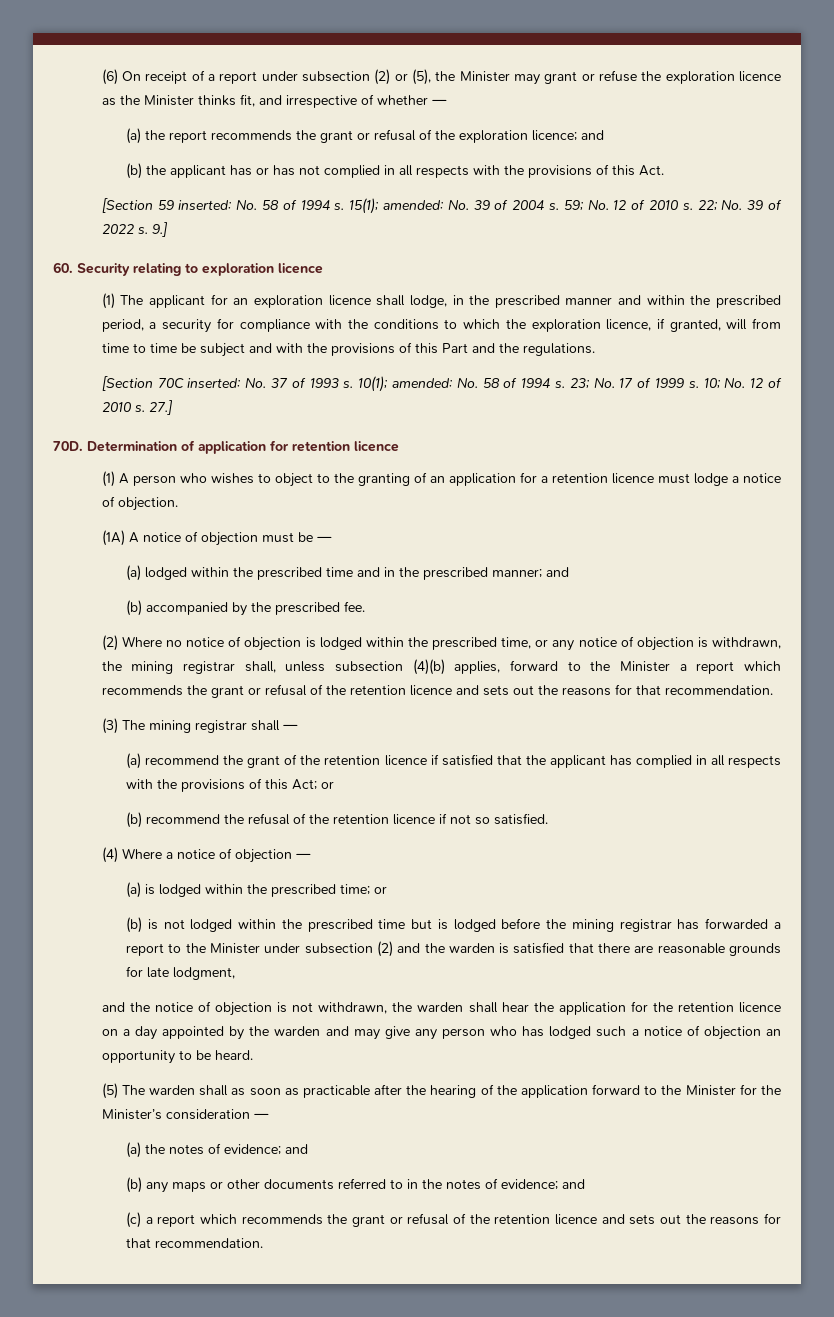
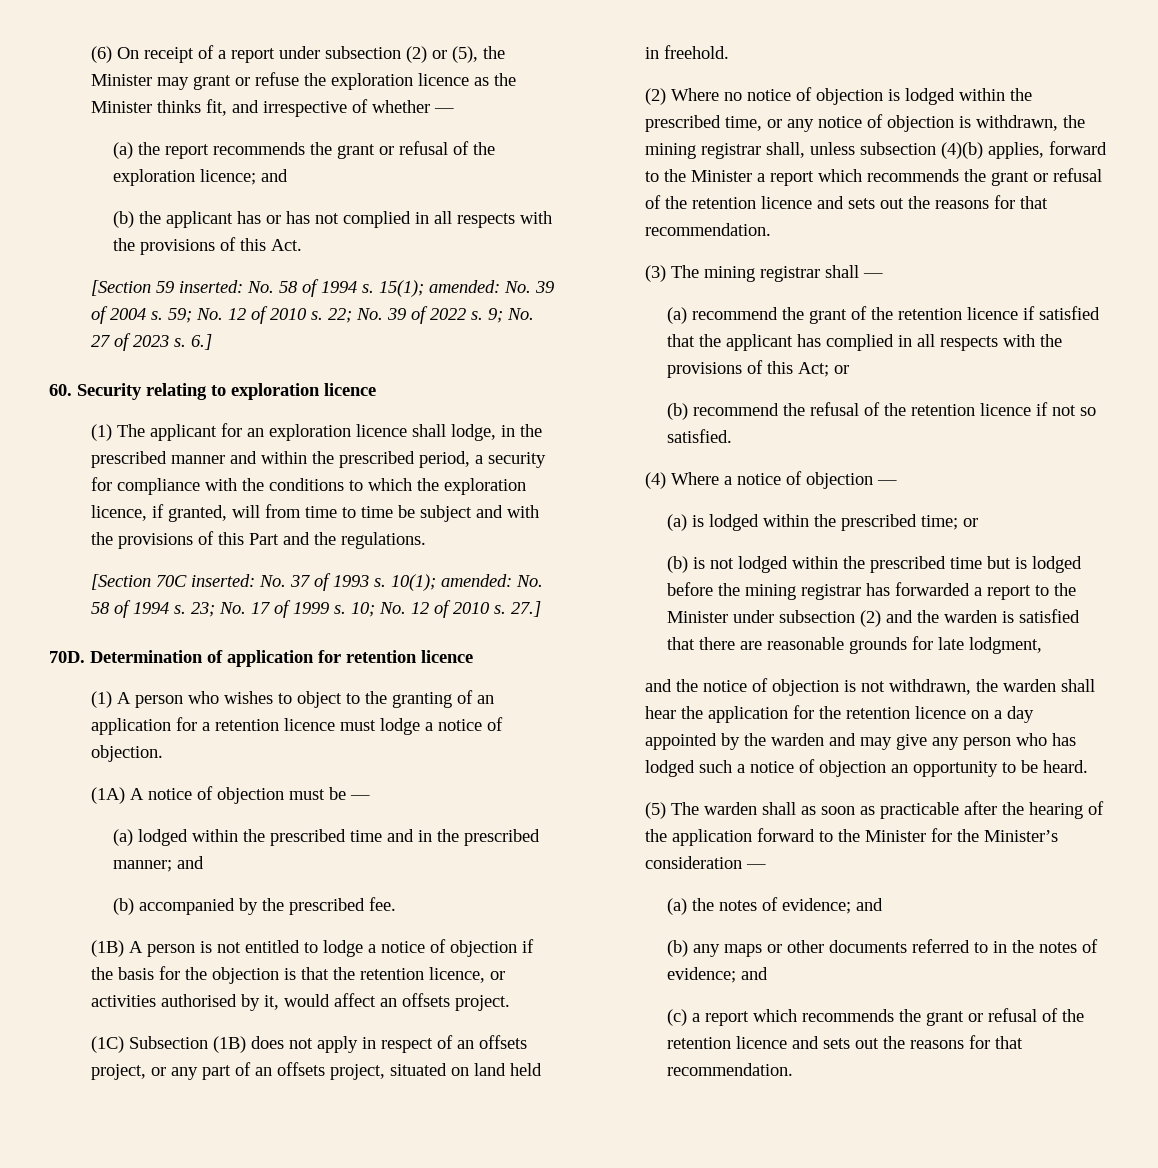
[151,222,168,237] 9.] -> [488,308,535,323] [91,333,213,351] 9; No. 27 of 2023 s. 6.]
(366, 606) none -> [91,939,535,957] [91,966,506,984] [91,993,511,1011] [91,1035,528,1053] [91,1062,543,1080] [645,45,730,59] // (1B) A person is not entitled to lodge a notice of objection if the basis for the objection is that the retention licence, or activities authorised by it, would affect an offsets project. // (1C) Subsection (1B) does not apply in respect of an offsets project, or any part of an offsets project, situated on land held in freehold.

